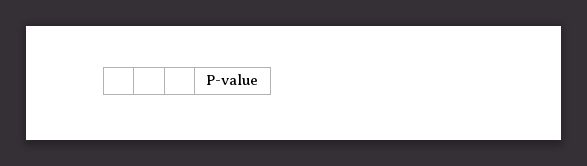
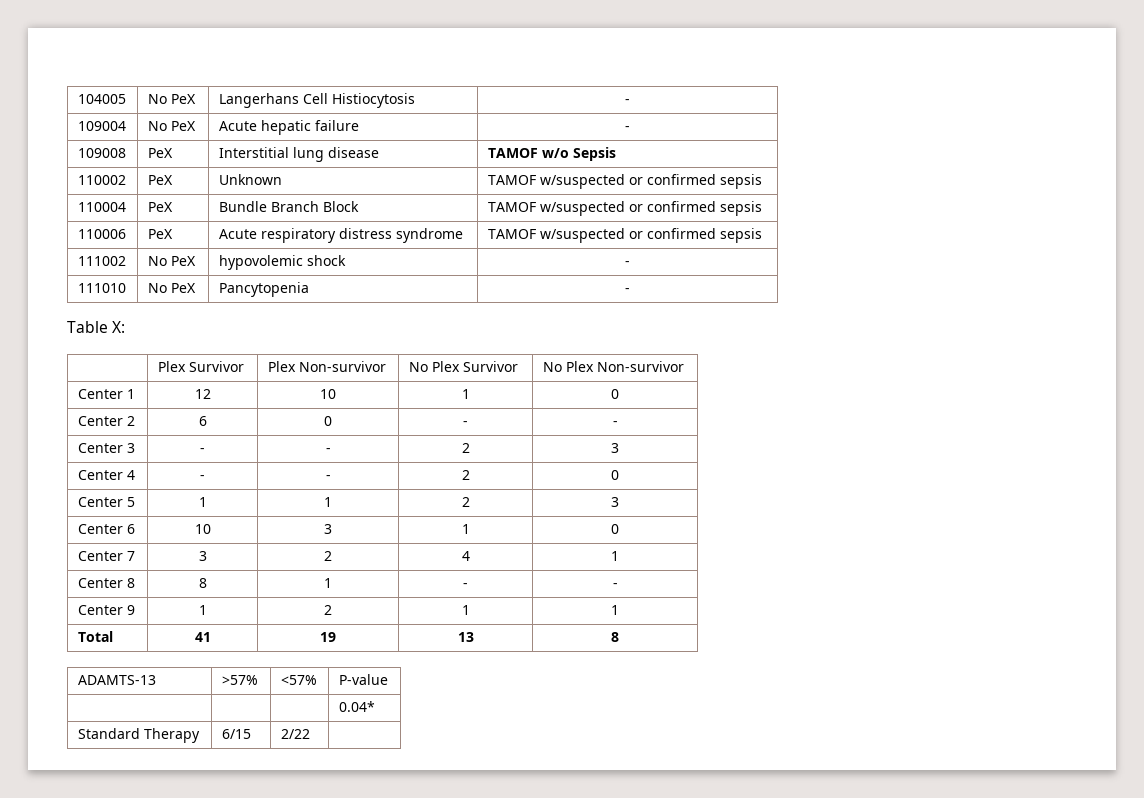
[205,74,258,85] | | | P-value -> [77,94,126,104] [147,94,196,104] [218,93,415,108] [625,99,630,104] [77,121,126,131] [147,121,196,131] [218,120,359,135] [625,126,630,131] [77,148,126,158] [147,148,173,158] [218,147,379,162] [487,147,616,161] [77,175,126,185] [147,175,173,185] [218,174,282,185] [487,174,762,189] [77,202,126,212] [147,202,173,212] [218,201,359,212] [487,201,762,216] [77,229,126,239] [147,229,173,239] [218,228,463,243] [487,228,762,243] [77,256,126,266] [147,256,196,266] [218,255,346,270] [625,261,630,266] [77,283,126,293] [147,283,196,293] [218,282,309,297] [625,288,630,293] [67,321,126,333] [157,361,244,372] [267,361,386,372] [408,361,518,372] [542,361,684,372] [77,389,135,399] [194,389,211,399] [320,389,336,399] [461,389,470,399] [611,389,619,399] [77,416,135,426] [198,416,207,426] [324,416,332,426] [463,421,468,426] [612,421,618,426] [77,443,135,453] [200,448,205,453] [325,448,331,453] [461,443,470,453] [611,443,619,453] [77,470,135,480] [200,475,205,480] [325,475,331,480] [461,470,470,480] [611,470,619,480] [77,497,135,507] [198,497,207,507] [324,497,332,507] [461,497,470,507] [611,497,619,507] [77,524,135,534] [194,524,211,534] [324,524,332,534] [461,524,470,534] [611,524,619,534] [77,551,135,561] [198,551,207,561] [324,551,332,561] [461,551,470,561] [611,551,619,561] [77,578,135,588] [198,578,207,588] [324,578,332,588] [463,583,468,588] [612,583,618,588] [77,605,135,615] [198,605,207,615] [324,605,332,615] [461,605,470,615] [611,605,619,615] [77,631,113,642] [194,632,211,642] [320,632,336,642] [457,632,474,642] [611,632,619,642] [77,675,156,685] [221,675,258,685] [280,675,317,685] [338,674,388,685] [338,701,375,712] [77,728,200,743] [221,729,251,739] [280,729,310,739] 104005 | No PeX | Langerhans Cell Histiocytosis | - // 109004 | No PeX | Acute hepatic failure | - // 109008 | PeX | Interstitial lung disease | TAMOF w/o Sepsis // 110002 | PeX | Unknown | TAMOF w/suspected or confirmed sepsis // 110004 | PeX | Bundle Branch Block | TAMOF w/suspected or confirmed sepsis // 110006 | PeX | Acute respiratory distress syndrome | TAMOF w/suspected or confirmed sepsis // 111002 | No PeX | hypovolemic shock | - // 111010 | No PeX | Pancytopenia | - // Table X: // | Plex Survivor | Plex Non-survivor | No Plex Survivor | No Plex Non-survivor // Center 1 | 12 | 10 | 1 | 0 // Center 2 | 6 | 0 | - | - // Center 3 | - | - | 2 | 3 // Center 4 | - | - | 2 | 0 // Center 5 | 1 | 1 | 2 | 3 // Center 6 | 10 | 3 | 1 | 0 // Center 7 | 3 | 2 | 4 | 1 // Center 8 | 8 | 1 | - | - // Center 9 | 1 | 2 | 1 | 1 // Total | 41 | 19 | 13 | 8 // ADAMTS-13 | >57% | <57% | P-value // | | | 0.04* // Standard Therapy | 6/15 | 2/22 |

